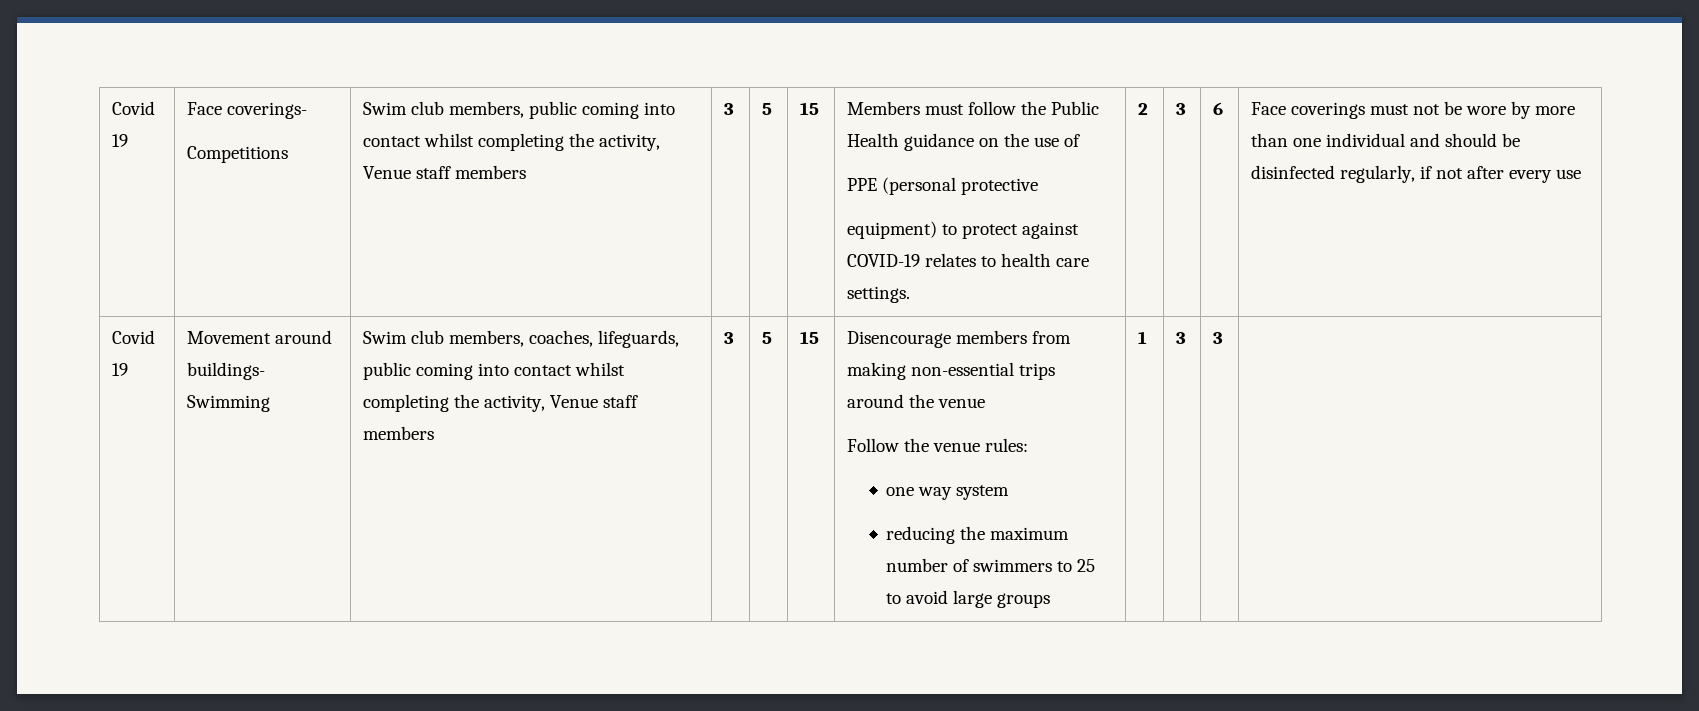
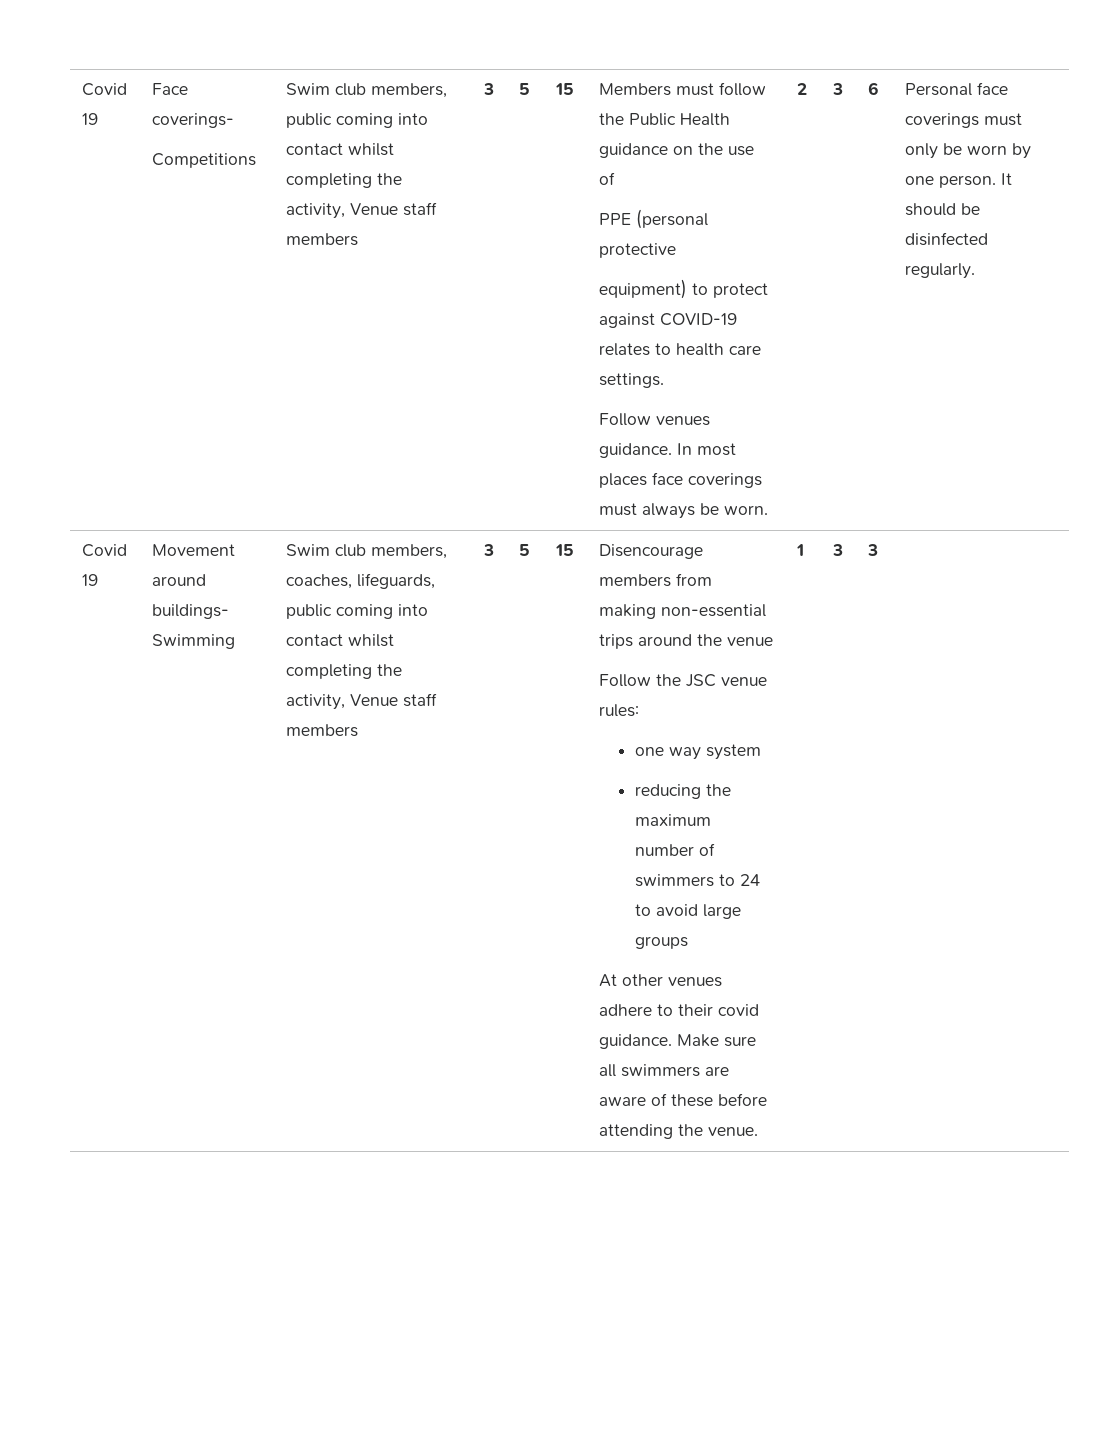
[1138,103,1149,115] [1176,103,1187,115] [1213,102,1224,115] [1251,101,1576,119] [1251,133,1521,147] [1251,165,1582,183] | 2 | 3 | 6 | Face coverings must not be wore by more than one individual and should be disinfected regularly, if not after every use -> [599,413,711,426] [599,443,737,458] [599,472,763,488] [599,503,769,519] [797,83,808,95] [832,83,844,95] [868,82,880,95] [905,82,1009,96] [905,113,1023,128] [905,143,1032,159] [905,173,1013,188] [905,203,981,216] [905,232,989,246] [905,263,976,279] // Follow venues guidance. In most places face coverings must always be worn. | 2 | 3 | 6 | Personal face coverings must only be worn by one person. It should be disinfected regularly.
(930, 445) none -> [686,674,717,687] JSC
[1077,559,1096,572] 25 -> [739,874,760,886] 24
(1051, 600) none -> [599,974,723,987] [599,1004,760,1016] [599,1034,757,1049] [599,1064,730,1077] [599,1093,768,1107] [599,1124,759,1139] // At other venues adhere to their covid guidance. Make sure all swimmers are aware of these before attending the venue.

